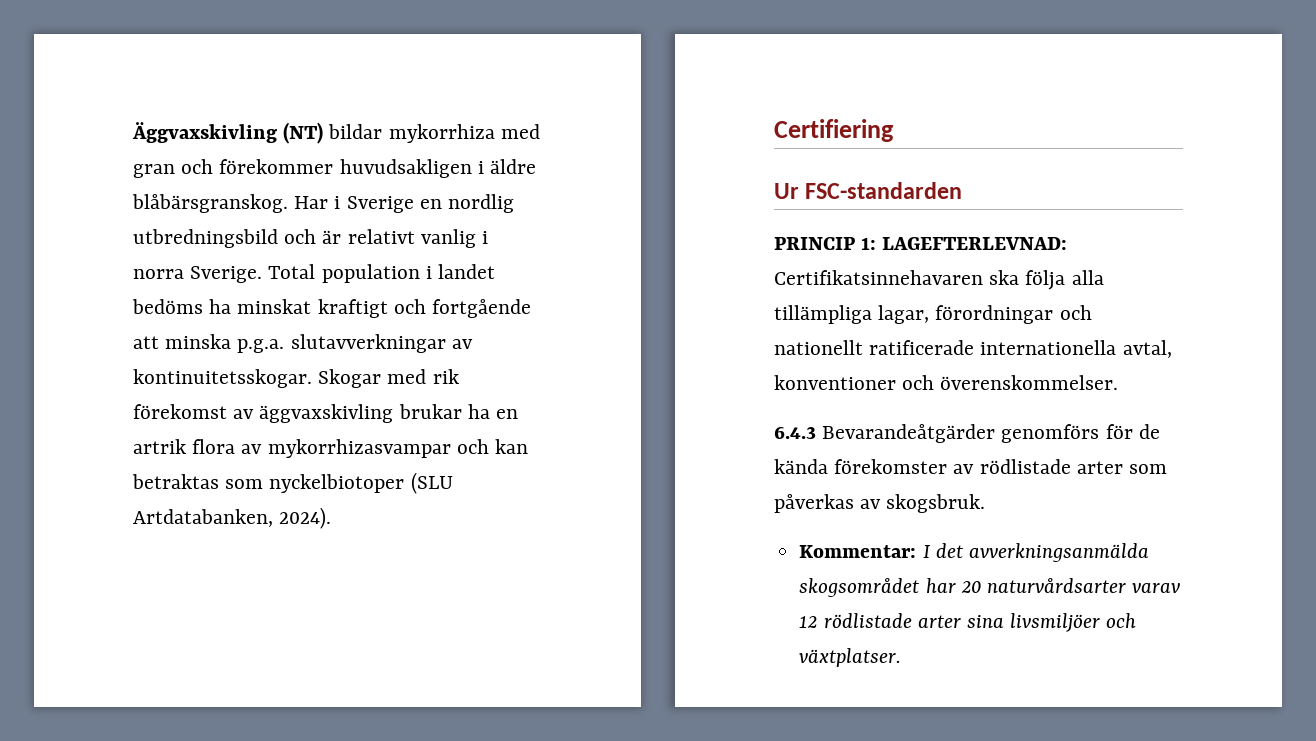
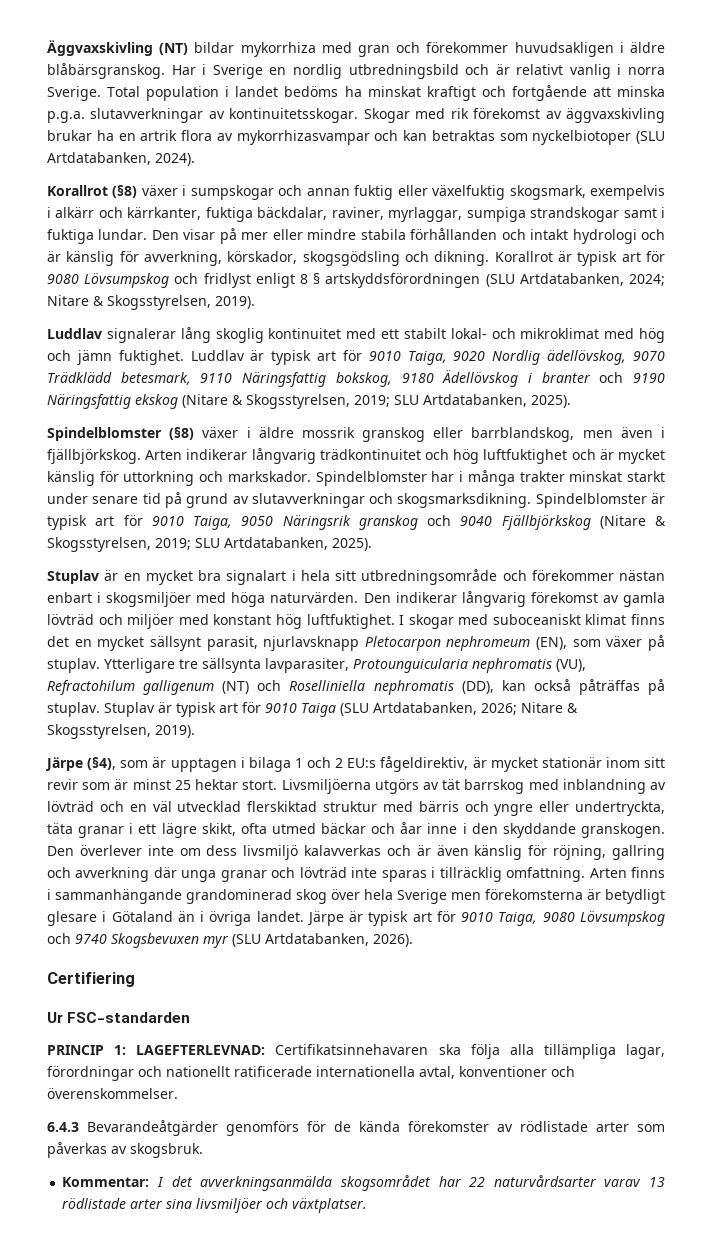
(332, 518) none -> [47,185,665,200] [47,207,665,222] [47,228,665,244] [47,251,666,266] [47,273,665,288] [47,295,255,310] [47,327,665,343] [47,350,665,365] [47,370,665,387] [47,394,571,409] [47,427,665,442] [47,448,665,464] [47,470,666,486] [47,492,665,508] [47,515,666,530] [47,537,372,552] [47,569,665,585] [47,591,665,607] [47,614,665,629] [47,635,665,651] [47,658,586,673] [47,679,666,695] [47,702,578,717] [47,724,195,739] [45,756,665,772] [47,779,666,794] [47,801,665,816] [47,822,665,838] [47,845,665,860] [47,867,665,882] [47,889,665,904] [47,911,665,926] [47,933,413,948] // Korallrot (§8) växer i sumpskogar och annan fuktig eller växelfuktig skogsmark, exempelvis i alkärr och kärrkanter, fuktiga bäckdalar, raviner, myrlaggar, sumpiga strandskogar samt i fuktiga lundar. Den visar på mer eller mindre stabila förhållanden och intakt hydrologi och är känslig för avverkning, körskador, skogsgödsling och dikning. Korallrot är typisk art för 9080 Lövsumpskog och fridlyst enligt 8 § artskyddsförordningen (SLU Artdatabanken, 2024; Nitare & Skogsstyrelsen, 2019). // Luddlav signalerar lång skoglig kontinuitet med ett stabilt lokal- och mikroklimat med hög och jämn fuktighet. Luddlav är typisk art för 9010 Taiga, 9020 Nordlig ädellövskog, 9070 Trädklädd betesmark, 9110 Näringsfattig bokskog, 9180 Ädellövskog i branter och 9190 Näringsfattig ekskog (Nitare & Skogsstyrelsen, 2019; SLU Artdatabanken, 2025). // Spindelblomster (§8) växer i äldre mossrik granskog eller barrblandskog, men även i fjällbjörkskog. Arten indikerar långvarig trädkontinuitet och hög luftfuktighet och är mycket känslig för uttorkning och markskador. Spindelblomster har i många trakter minskat starkt under senare tid på grund av slutavverkningar och skogsmarksdikning. Spindelblomster är typisk art för 9010 Taiga, 9050 Näringsrik granskog och 9040 Fjällbjörkskog (Nitare & Skogsstyrelsen, 2019; SLU Artdatabanken, 2025). // Stuplav är en mycket bra signalart i hela sitt utbredningsområde och förekommer nästan enbart i skogsmiljöer med höga naturvärden. Den indikerar långvarig förekomst av gamla lövträd och miljöer med konstant hög luftfuktighet. I skogar med suboceaniskt klimat finns det en mycket sällsynt parasit, njurlavsknapp Pletocarpon nephromeum (EN), som växer på stuplav. Ytterligare tre sällsynta lavparasiter, Protounguicularia nephromatis (VU), Refractohilum galligenum (NT) och Roselliniella nephromatis (DD), kan också påträffas på stuplav. Stuplav är typisk art för 9010 Taiga (SLU Artdatabanken, 2026; Nitare & Skogsstyrelsen, 2019). // Järpe (§4), som är upptagen i bilaga 1 och 2 EU:s fågeldirektiv, är mycket stationär inom sitt revir som är minst 25 hektar stort. Livsmiljöerna utgörs av tät barrskog med inblandning av lövträd och en väl utvecklad flerskiktad struktur med bärris och yngre eller undertryckta, täta granar i ett lägre skikt, ofta utmed bäckar och åar inne i den skyddande granskogen. Den överlever inte om dess livsmiljö kalavverkas och är även känslig för röjning, gallring och avverkning där unga granar och lövträd inte sparas i tillräcklig omfattning. Arten finns i sammanhängande grandominerad skog över hela Sverige men förekomsterna är betydligt glesare i Götaland än i övriga landet. Järpe är typisk art för 9010 Taiga, 9080 Lövsumpskog och 9740 Skogsbevuxen myr (SLU Artdatabanken, 2026).
[960,581,981,593] 20 -> [469,1177,486,1187] 22
[799,616,818,628] 12 -> [649,1177,665,1187] 13

